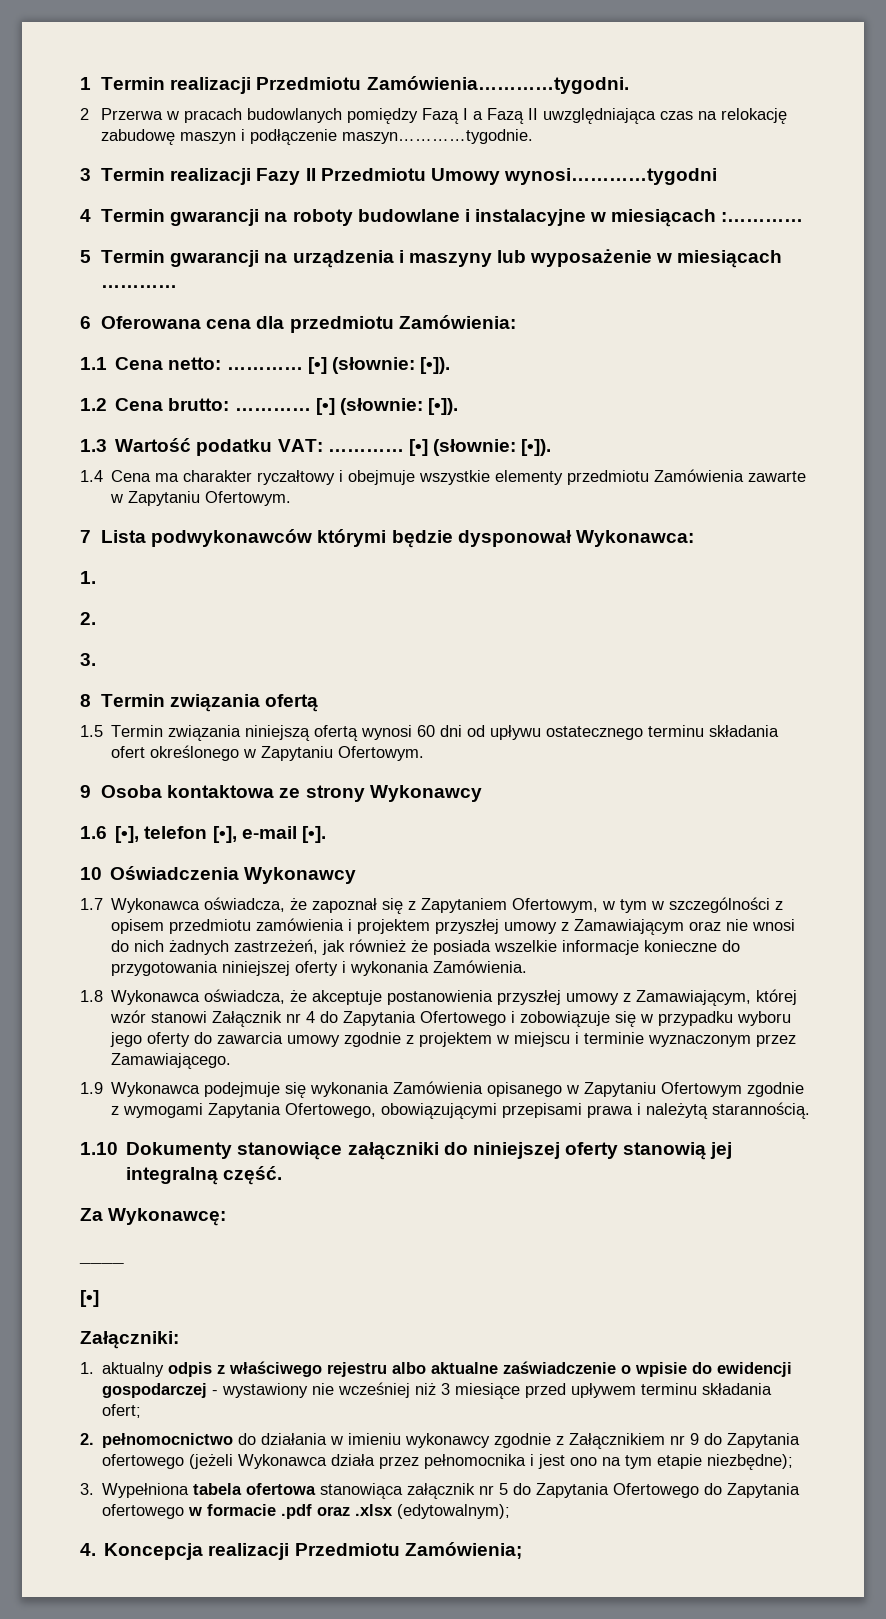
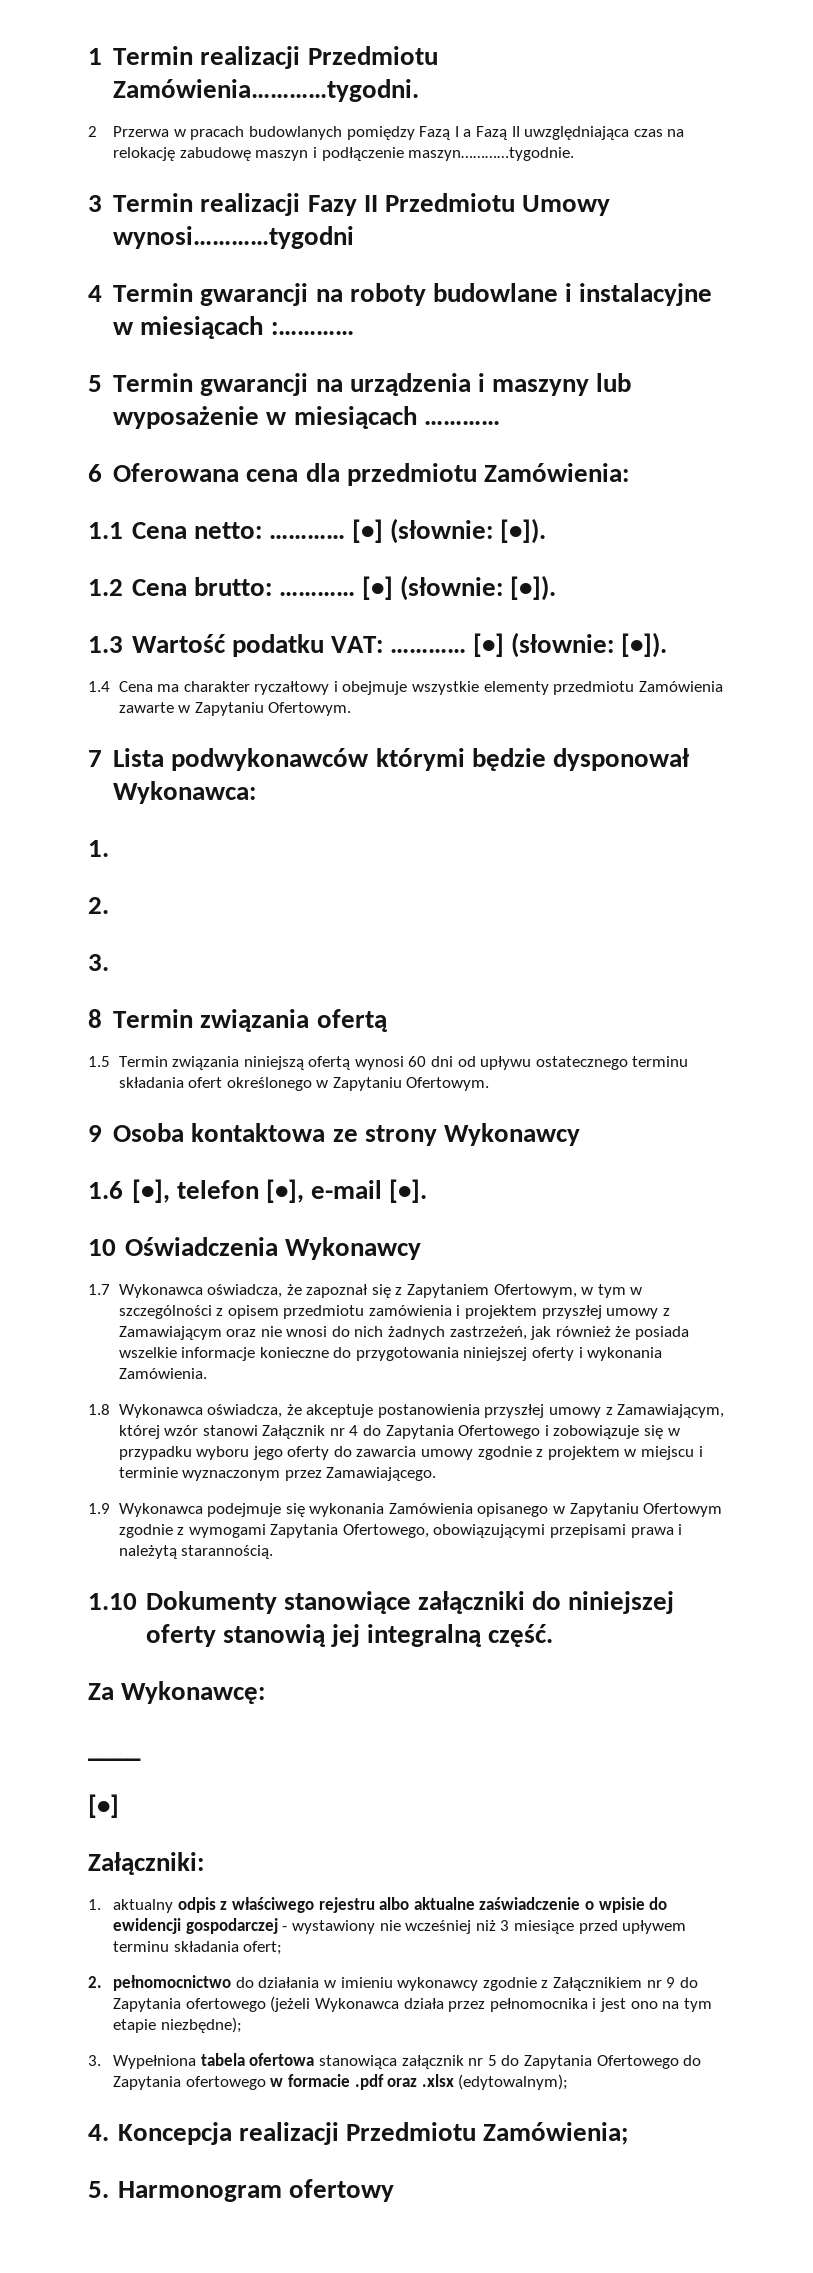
(522, 1550) none -> [88,2179,394,2202] // 5. Harmonogram ofertowy

